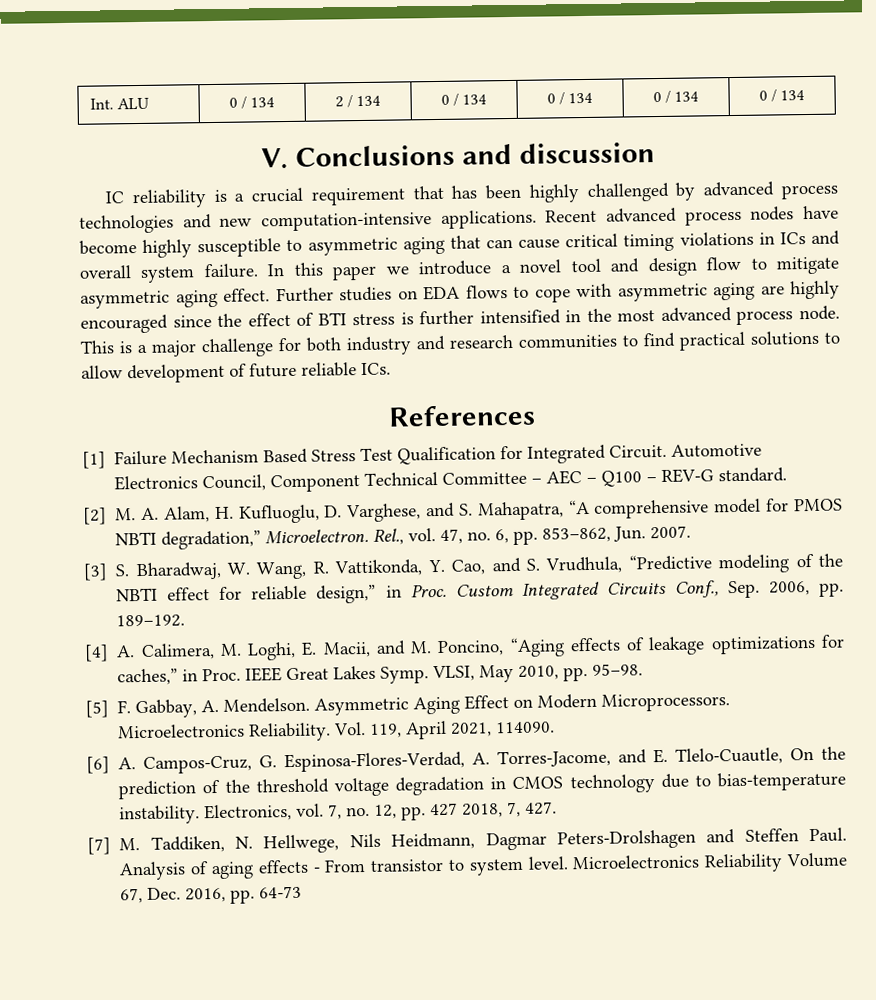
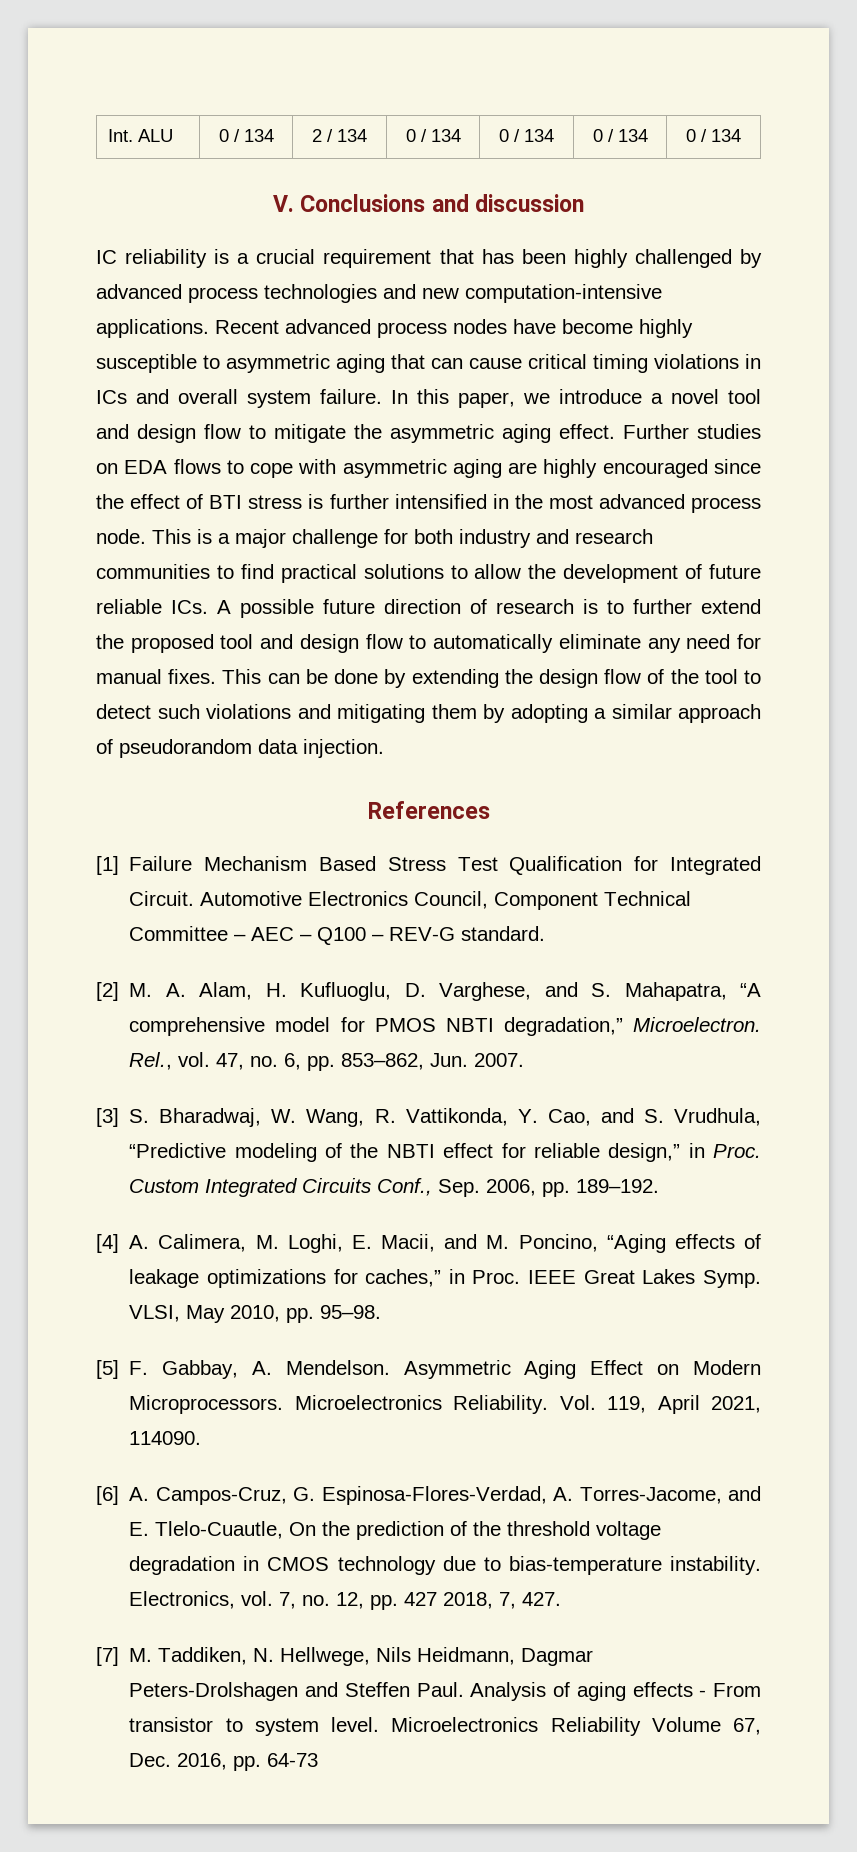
[332,265,378,281] paper -> [458,392,515,408] paper,
(839, 265) none -> [354,424,382,439] the
(123, 372) none -> [528,564,557,579] the
(391, 369) none -> [217,599,761,618] [96,634,762,653] [96,669,761,688] [96,704,761,723] [96,739,384,758] A possible future direction of research is to further extend the proposed tool and design flow to automatically eliminate any need for manual fixes. This can be done by extending the design flow of the tool to detect such violations and mitigating them by adopting a similar approach of pseudorandom data injection.

